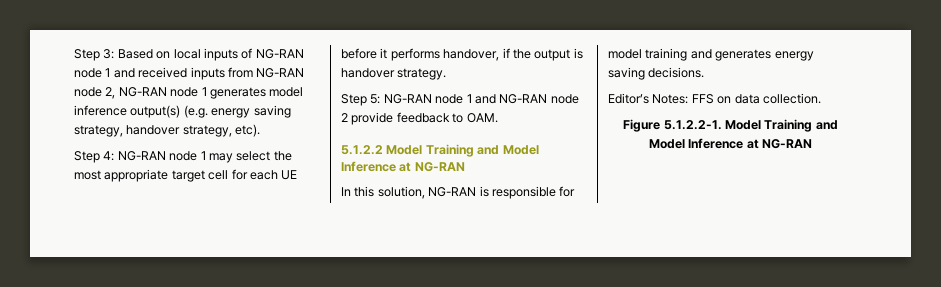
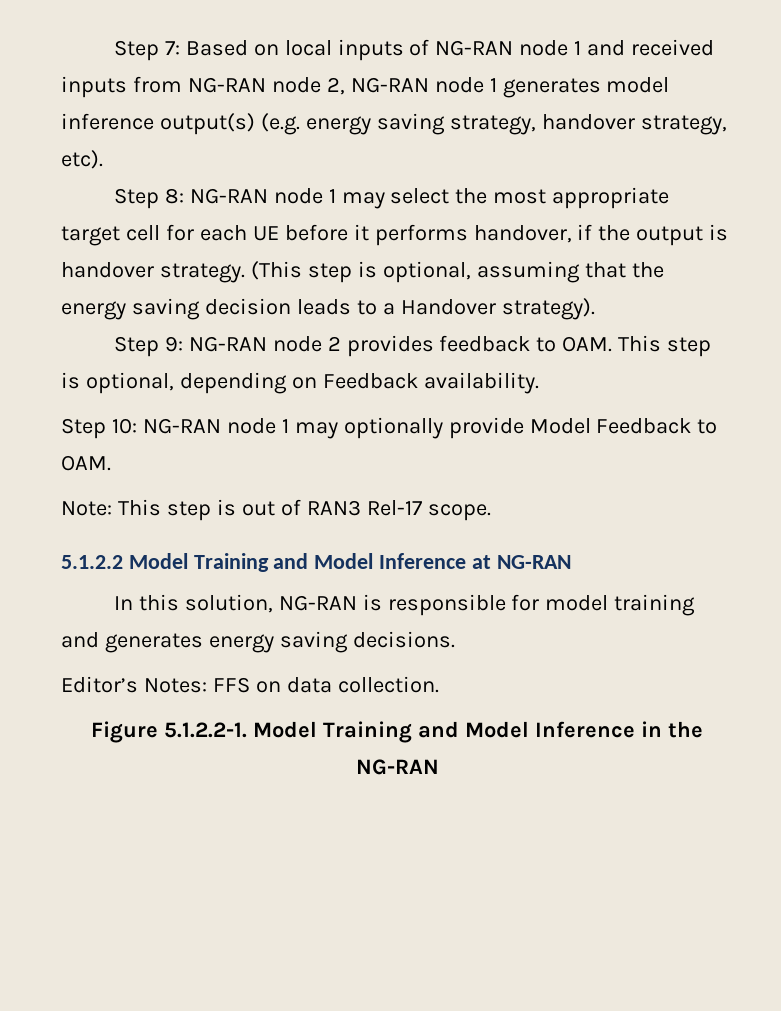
[74,49,115,61] Step 3: -> [113,40,180,61] Step 7:
[103,151,115,161] 4: -> [164,188,184,204] 8:
[341,94,579,106] [341,112,498,125] // Step 5: NG-RAN node 1 and NG-RAN node 2 provide feedback to OAM. -> [250,261,664,283] [61,298,595,320] [113,335,712,357] [61,372,539,394] [61,417,718,439] [61,455,111,471] [61,499,491,521] (This step is optional, assuming that the energy saving decision leads to a Handover strategy). // Step 9: NG-RAN node 2 provides feedback to OAM. This step is optional, depending on Feedback availability. // Step 10: NG-RAN node 1 may optionally provide Model Feedback to OAM. // Note: This step is out of RAN3 Rel-17 scope.
[746,139,759,149] at -> [640,721,703,738] in the

